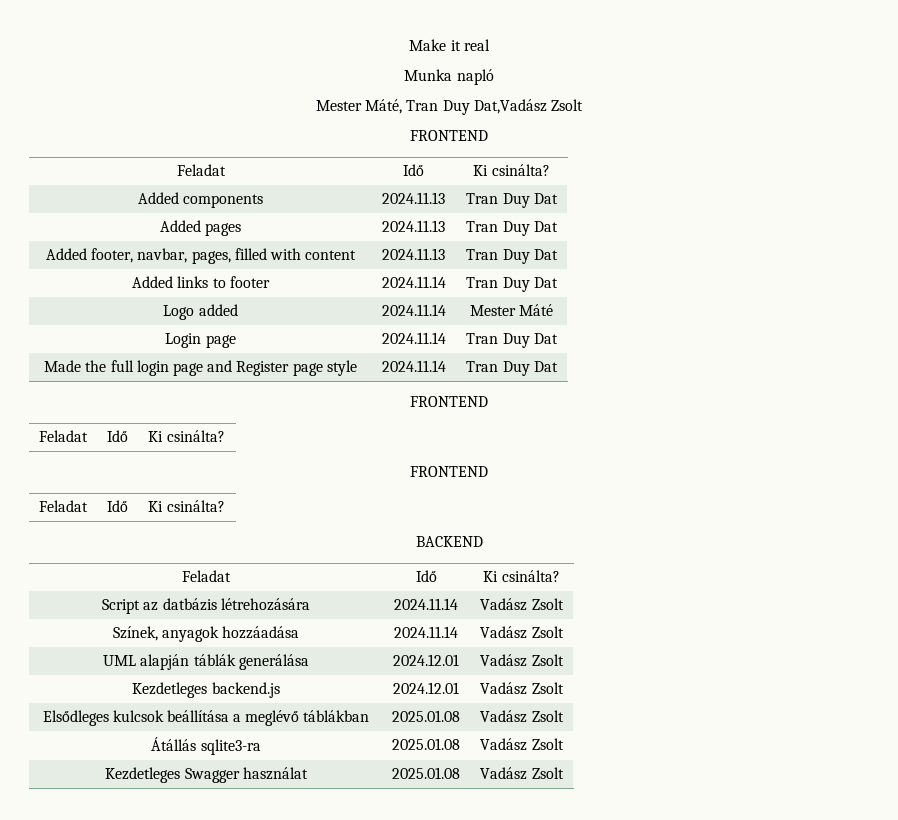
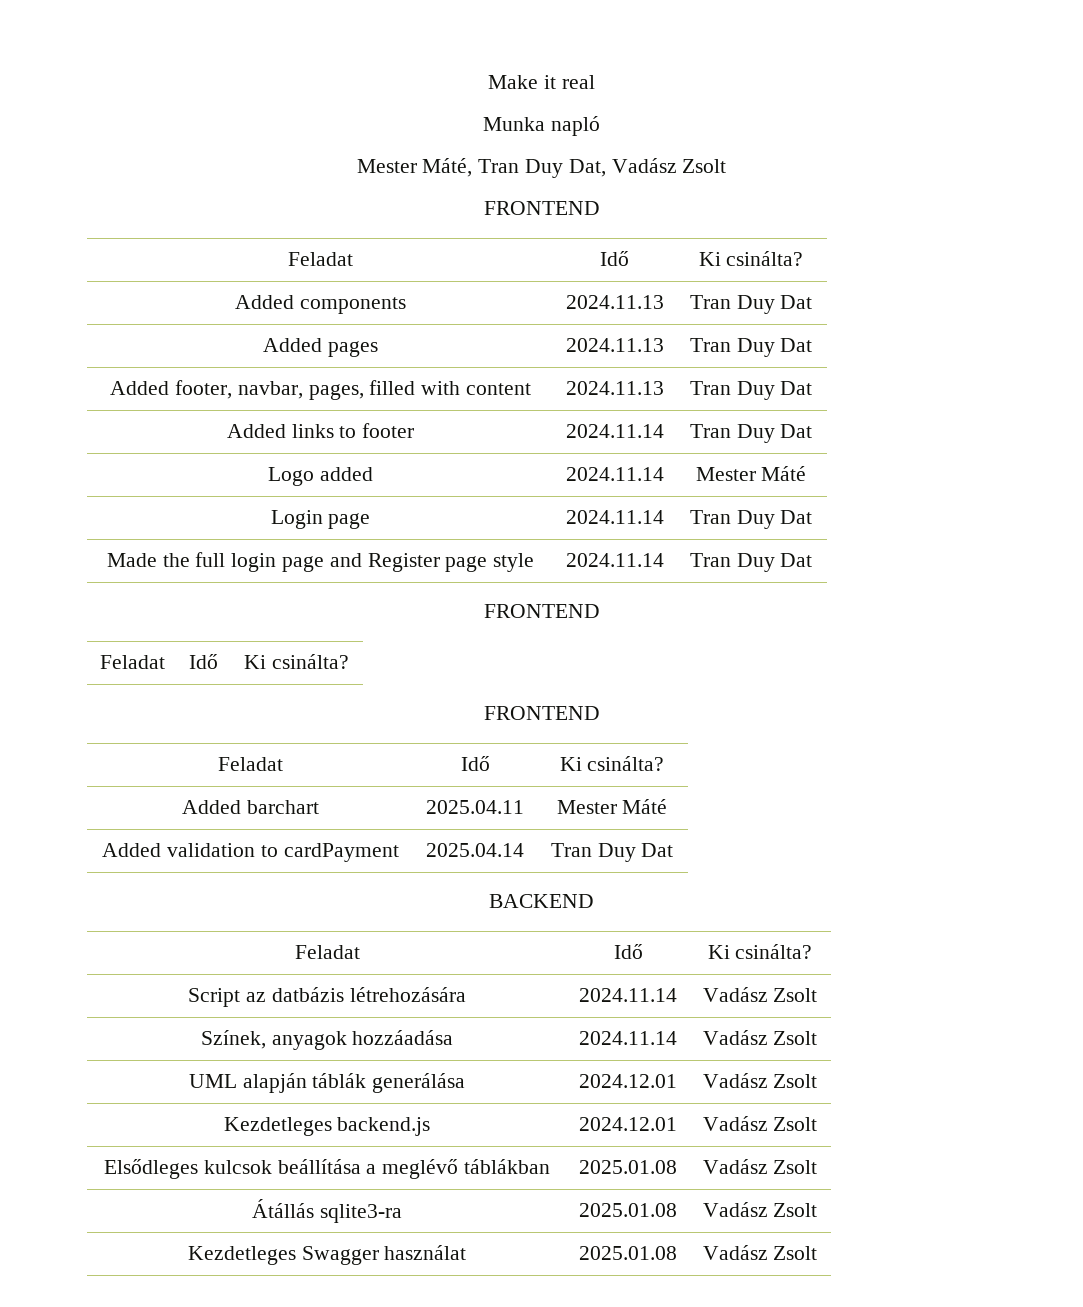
[473,99,547,114] Dat,Vadász -> [568,158,677,177] Dat, Vadász
(225, 506) none -> [182,800,319,814] [426,800,524,814] [556,799,668,814] [102,843,399,862] [426,843,524,857] [550,843,674,862] // Added barchart | 2025.04.11 | Mester Máté // Added validation to cardPayment | 2025.04.14 | Tran Duy Dat

